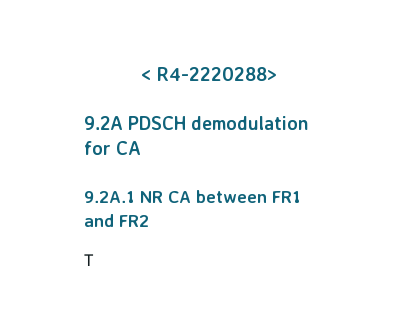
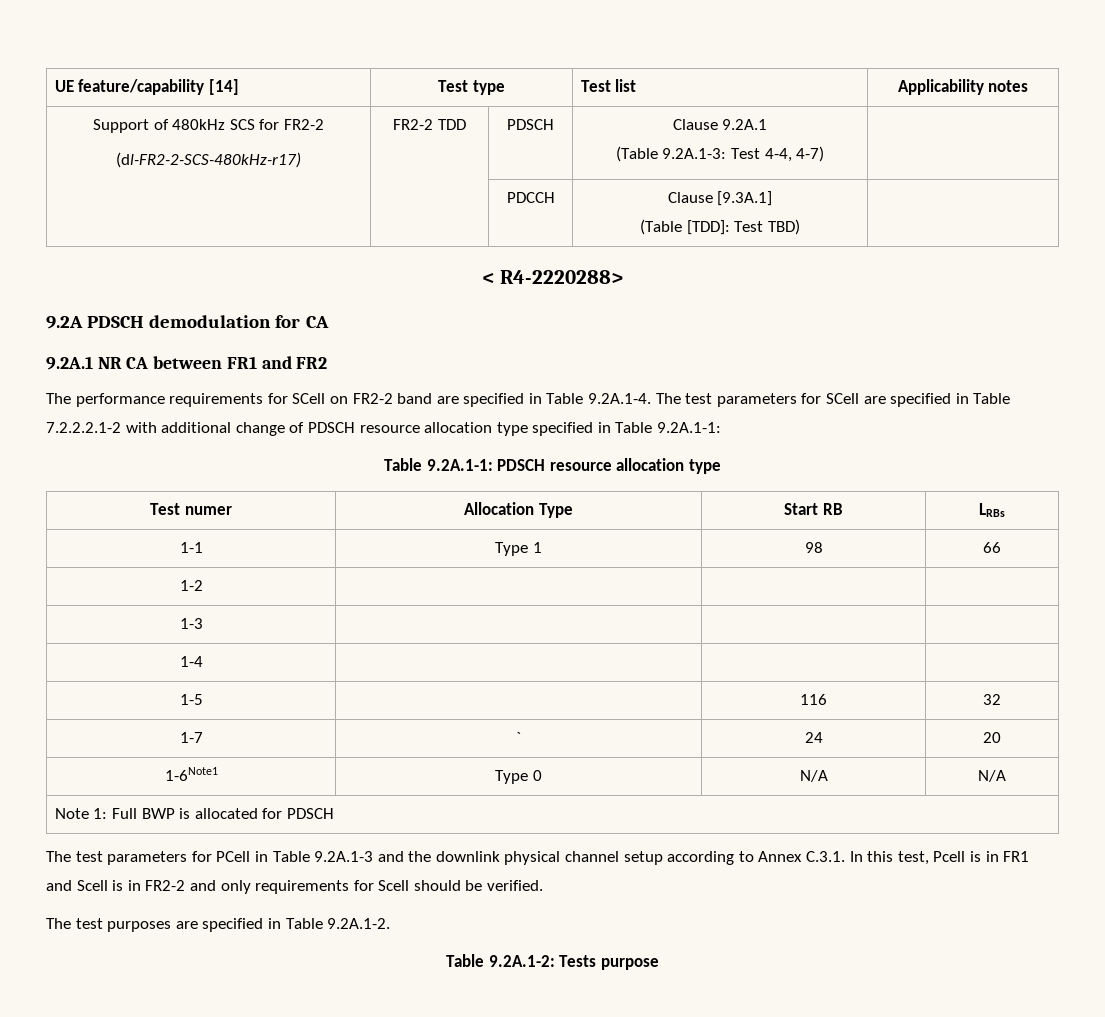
(141, 75) none -> [54,79,240,95] [438,80,505,95] [580,79,637,92] [897,79,1029,95] [93,119,324,133] [116,152,301,168] [393,119,466,130] [507,119,554,130] [672,119,768,130] [615,146,825,162] [506,192,555,203] [667,191,773,206] [640,219,800,235] UE feature/capability [14] | Test type | Test list | Applicability notes // Support of 480kHz SCS for FR2-2 // (dl-FR2-2-SCS-480kHz-r17) | FR2-2 TDD | PDSCH | Clause 9.2A.1 // (Table 9.2A.1-3: Test 4-4, 4-7) | // | | PDCCH | Clause [9.3A.1] // (Table [TDD]: Test TBD) | //
[84,254,94,266] T -> [46,393,1011,407] [46,422,722,436] [384,458,721,474] [150,503,232,515] [464,502,573,518] [784,503,843,515] [979,503,1005,517] [179,542,203,553] [495,542,542,556] [804,542,823,553] [983,542,1001,553] [179,580,203,591] [179,618,203,629] [179,656,203,667] [179,694,203,705] [800,694,827,705] [983,694,1001,705] [179,732,203,743] [516,732,521,743] [804,732,823,743] [983,732,1001,743] [164,767,218,781] [495,770,542,784] [799,770,828,782] [978,770,1006,782] [54,808,334,819] [46,851,1030,865] [46,880,544,894] [46,918,391,932] [446,954,659,970] The performance requirements for SCell on FR2-2 band are specified in Table 9.2A.1-4. The test parameters for SCell are specified in Table 7.2.2.2.1-2 with additional change of PDSCH resource allocation type specified in Table 9.2A.1-1: // Table 9.2A.1-1: PDSCH resource allocation type // Test numer | Allocation Type | Start RB | LRBs // 1-1 | Type 1 | 98 | 66 // 1-2 | | | // 1-3 | | | // 1-4 | | | // 1-5 | | 116 | 32 // 1-7 | ` | 24 | 20 // 1-6Note1 | Type 0 | N/A | N/A // Note 1: Full BWP is allocated for PDSCH // The test parameters for PCell in Table 9.2A.1-3 and the downlink physical channel setup according to Annex C.3.1. In this test, Pcell is in FR1 and Scell is in FR2-2 and only requirements for Scell should be verified. // The test purposes are specified in Table 9.2A.1-2. // Table 9.2A.1-2: Tests purpose

